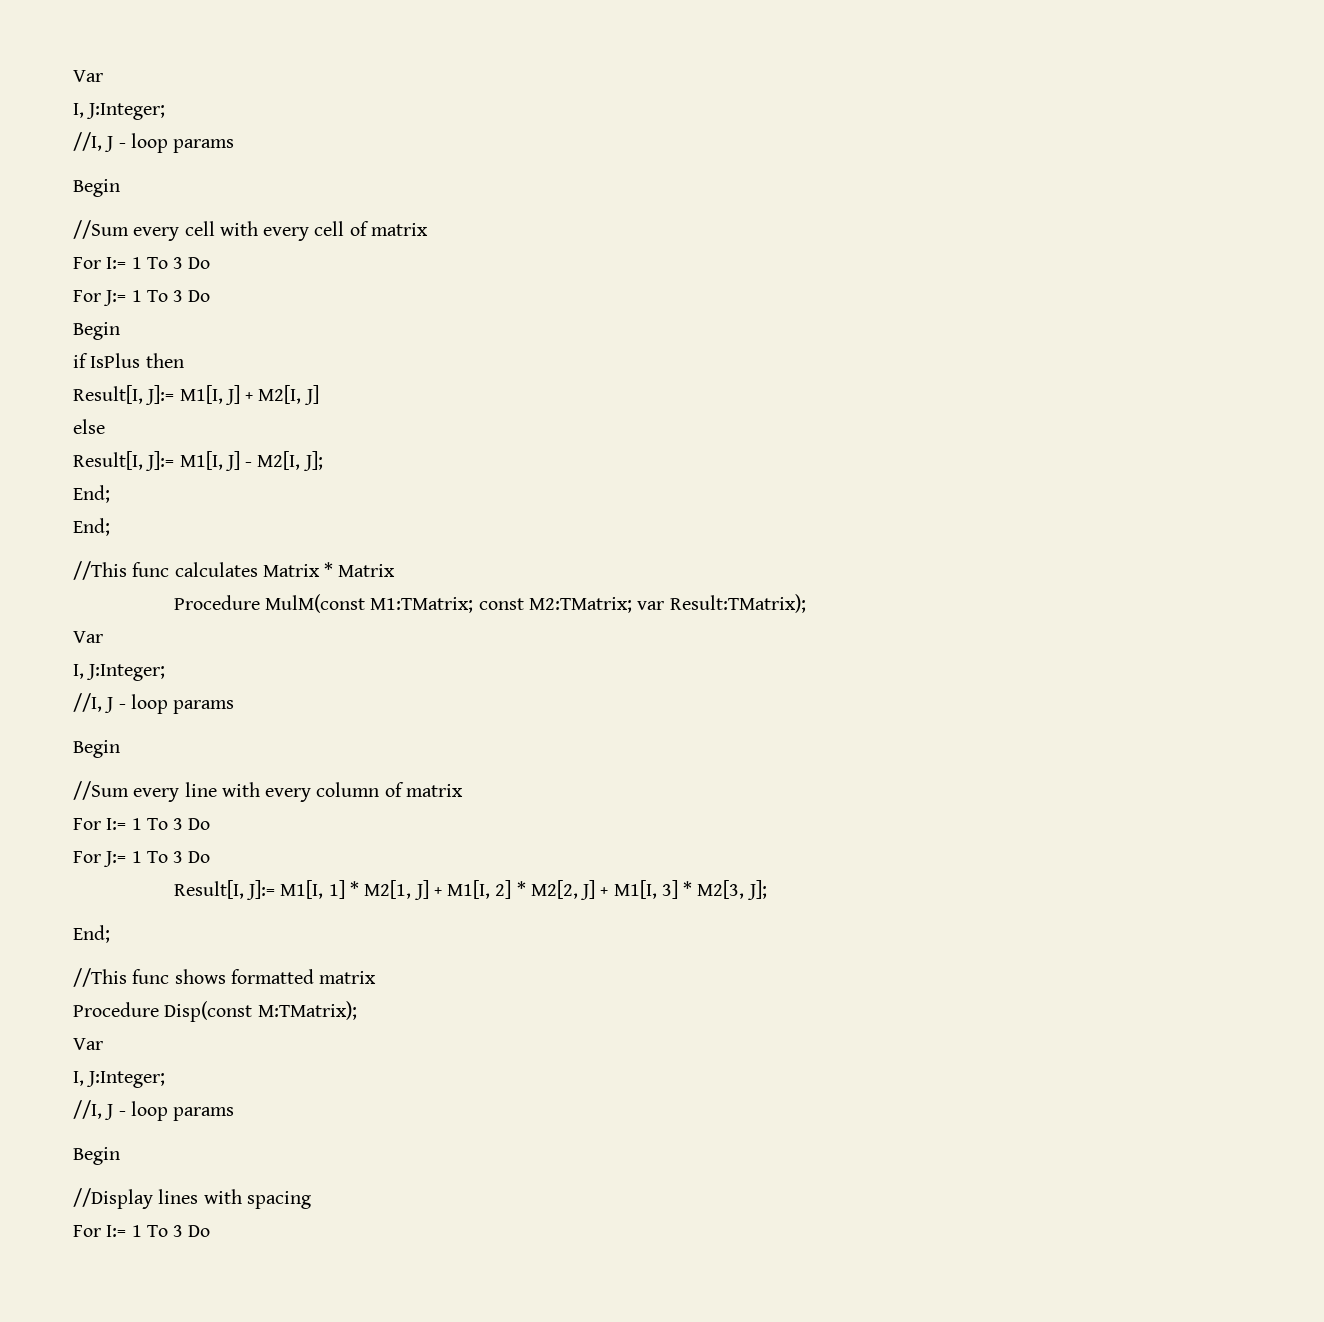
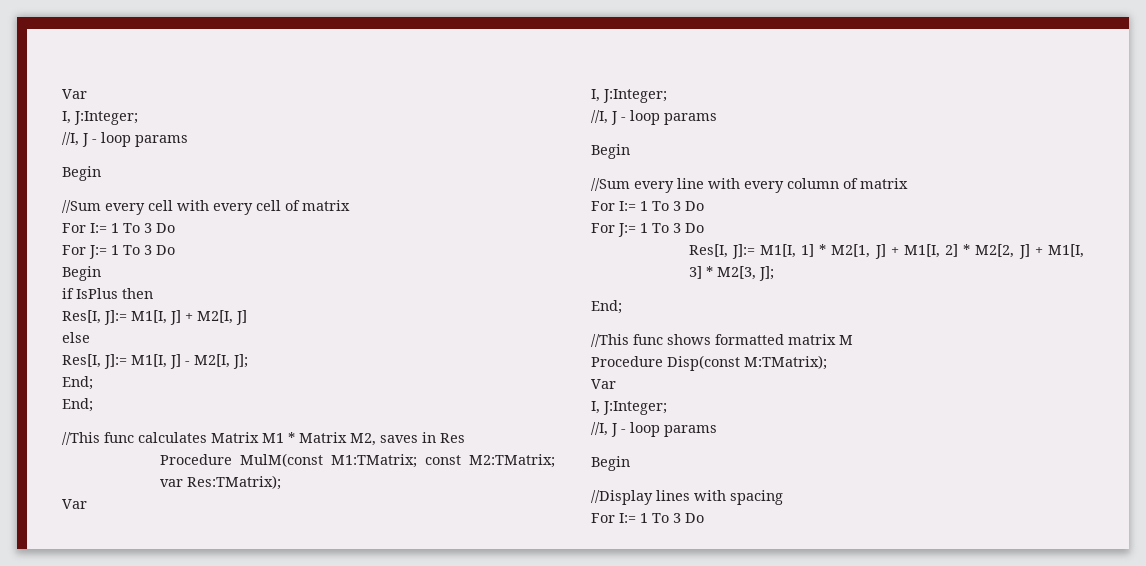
[73,385,143,404] Result[I, -> [62,310,101,324] Res[I,
[73,451,143,470] Result[I, -> [62,354,101,368] Res[I,
(320, 570) none -> [262,433,284,443] M1
(396, 570) none -> [350,432,465,446] M2, saves in Res
[669,594,806,613] Result:TMatrix); -> [186,475,281,490] Res:TMatrix);
[173,880,244,899] Result[I, -> [688,244,728,258] Res[I,
(377, 977) none -> [839,335,853,345] M

